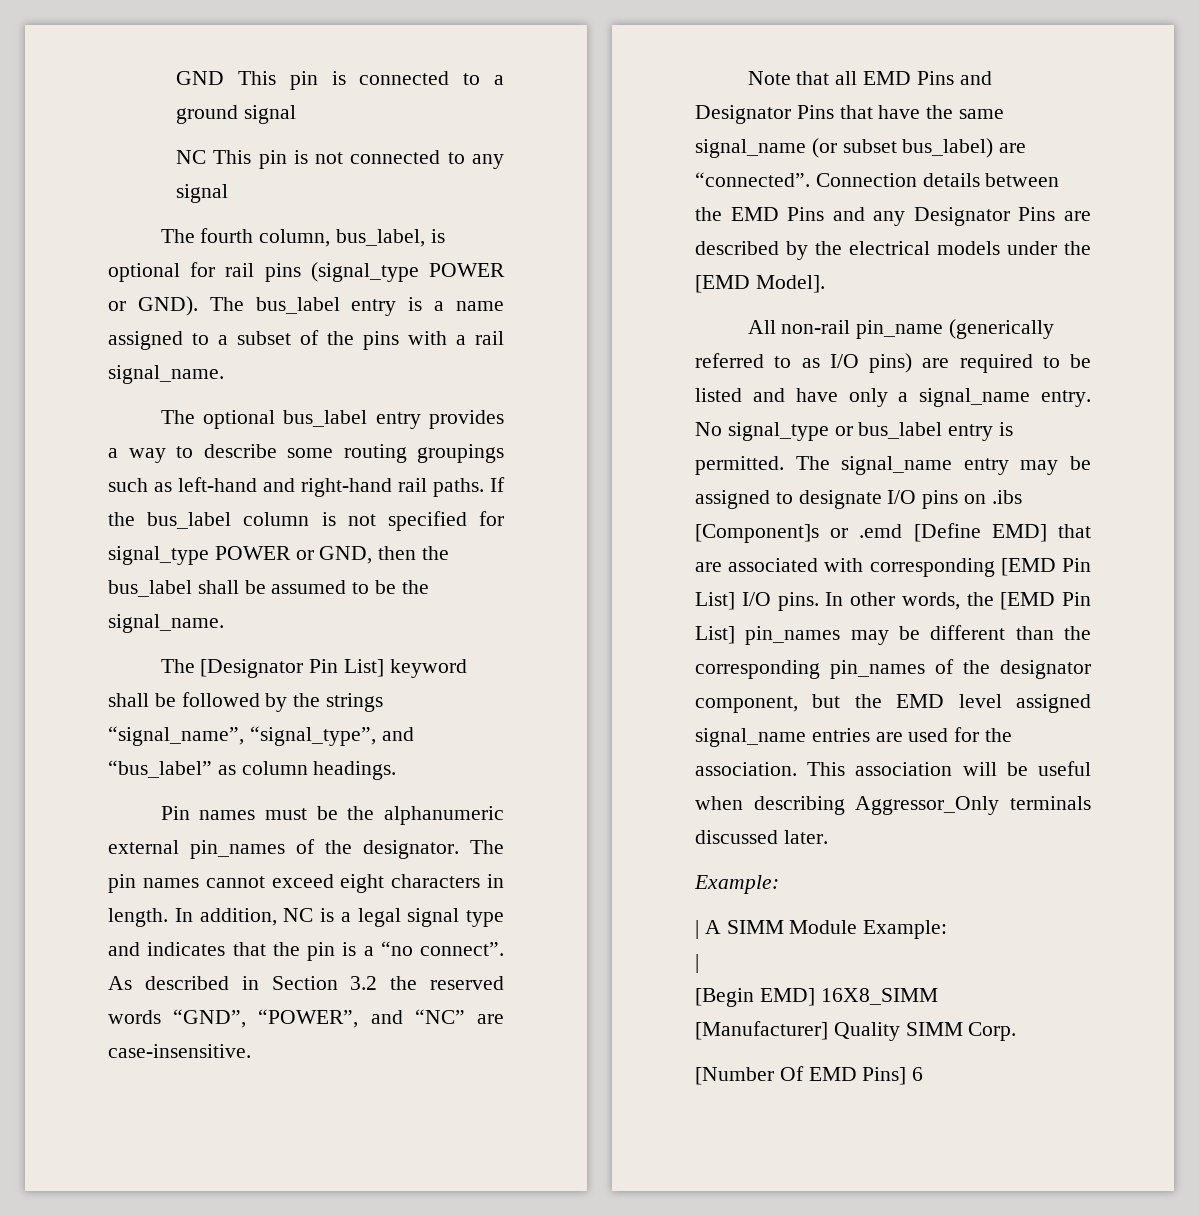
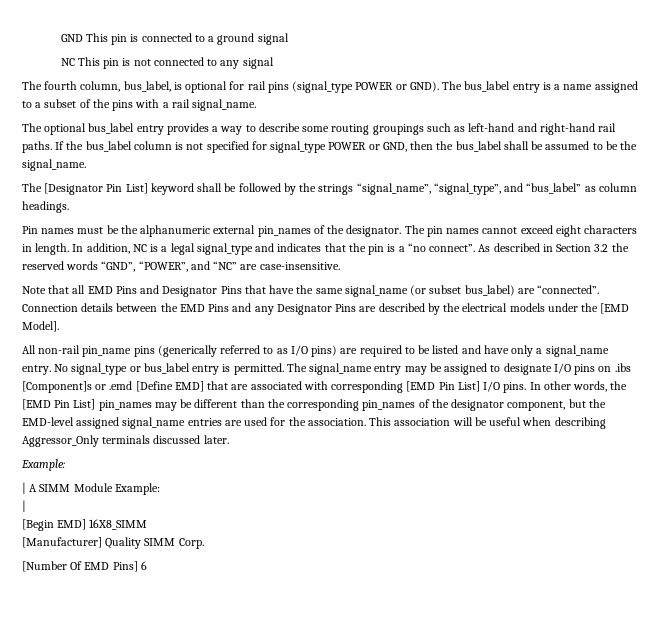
[407,908,504,927] signal type -> [196,243,253,255] signal_type
(944, 329) none -> [133,346,155,357] pins
[896,694,1002,708] EMD level -> [22,417,74,426] EMD-level

